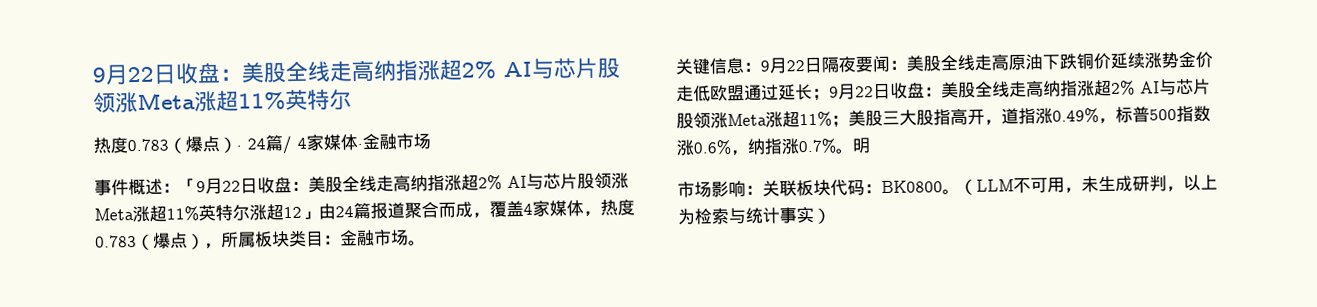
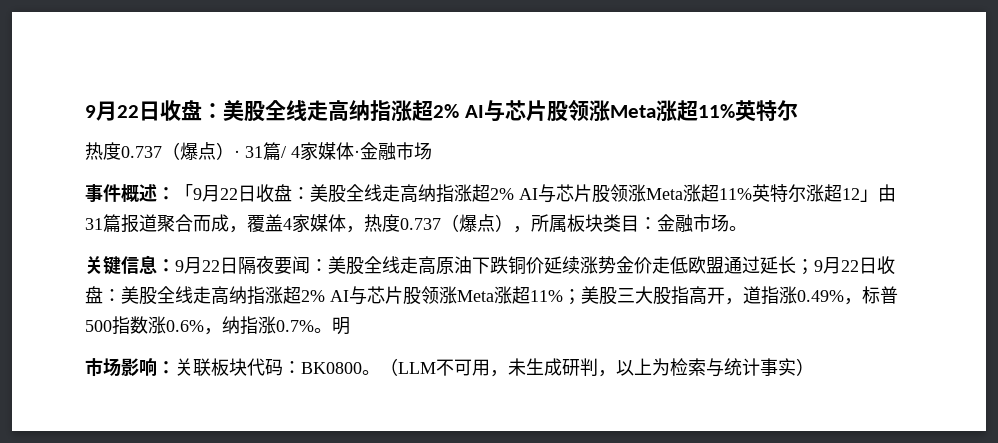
[127,138,169,152] 0.783 -> [121,146,162,158] 0.737
[247,138,266,150] 24 -> [245,146,263,158] 31
[335,206,354,218] 24 -> [85,218,103,230] 31
[95,235,137,248] 0.783 -> [400,218,441,230] 0.737

